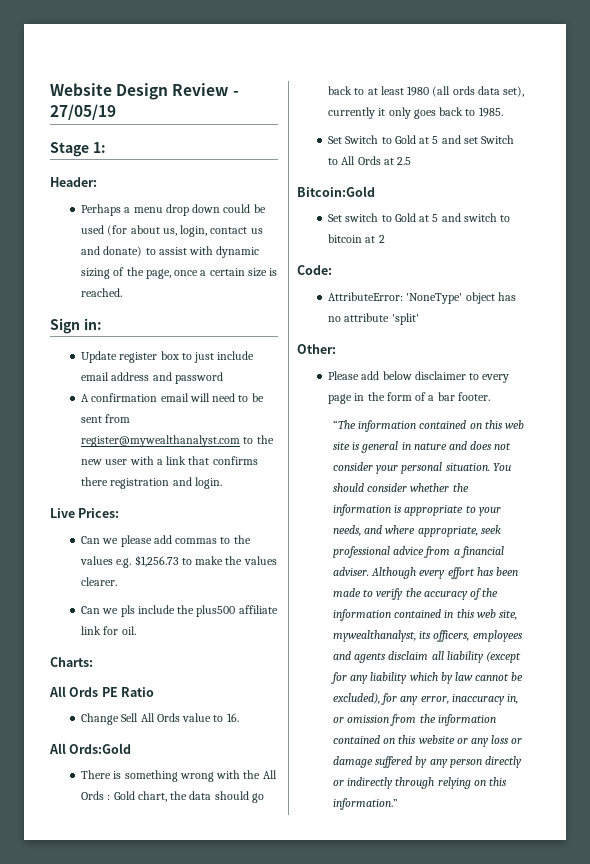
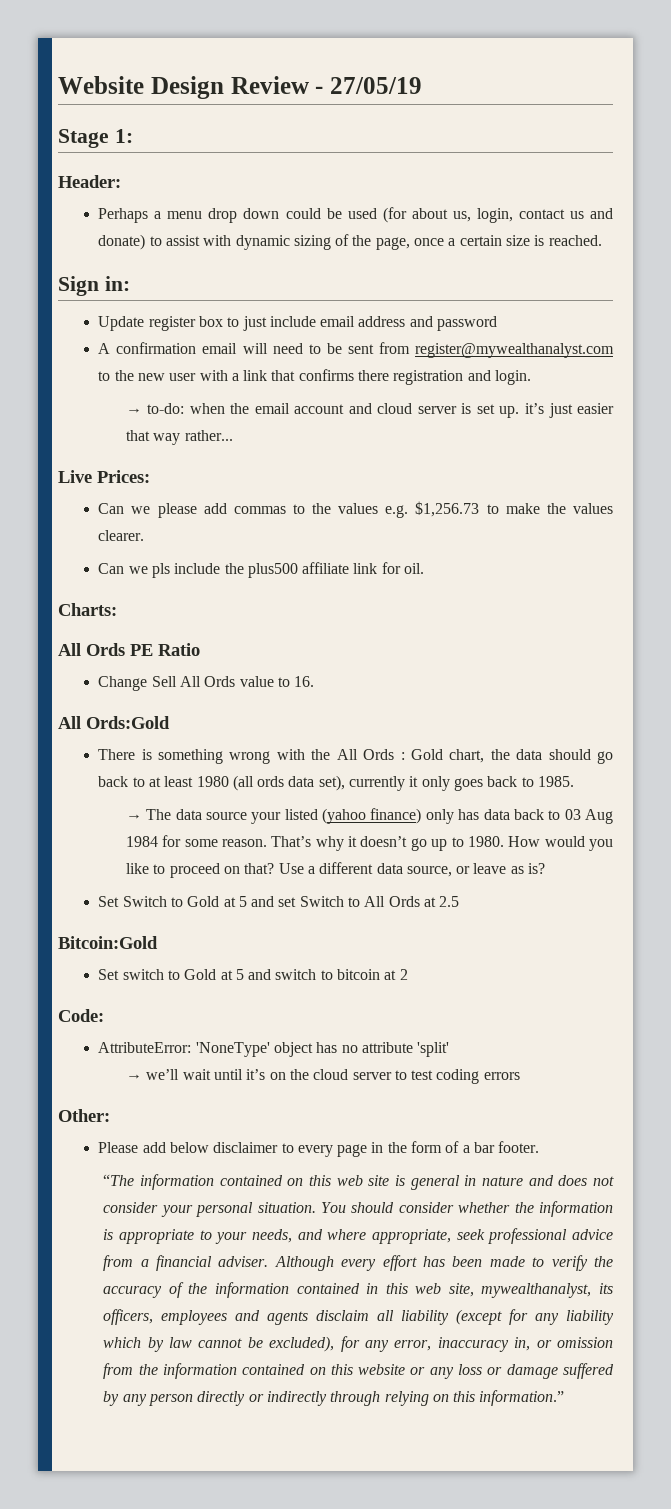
(222, 483) none -> [125,403,615,418] [125,430,233,445] // → to-do: when the email account and cloud server is set up. it’s just easier that way rather...
(503, 112) none -> [125,808,613,824] [125,835,613,851] [125,862,546,878] // → The data source your listed (yahoo finance) only has data back to 03 Aug 1984 for some reason. That’s why it doesn’t go up to 1980. How would you like to proceed on that? Use a different data source, or leave as is?
(419, 319) none -> [125,1069,520,1084] // → we’ll wait until it’s on the cloud server to test coding errors

